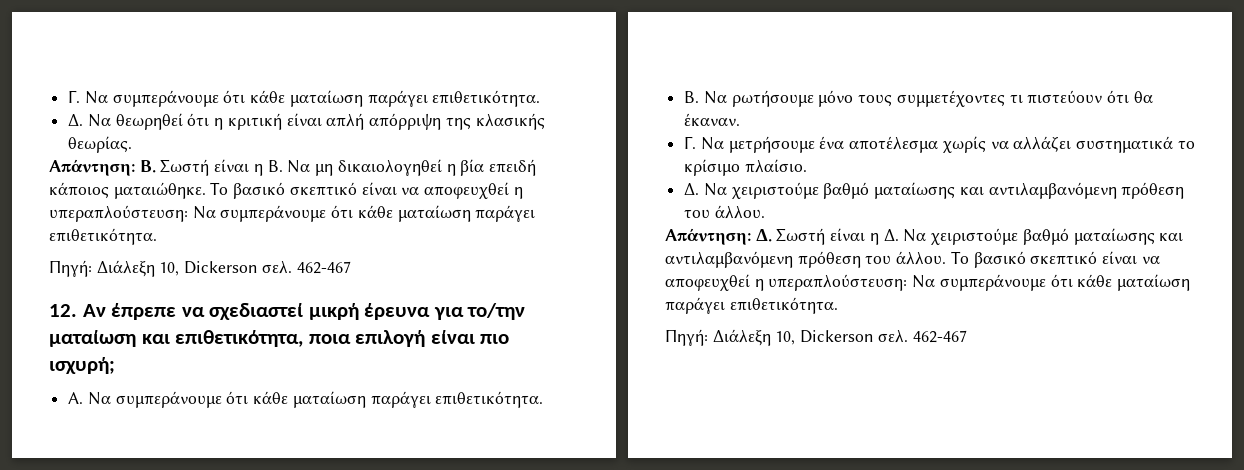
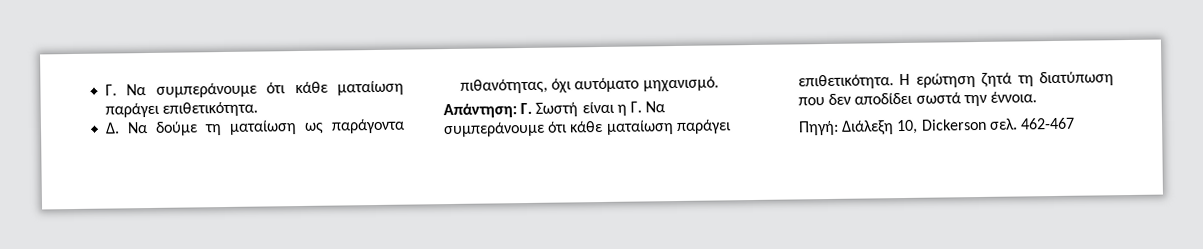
[115,113,545,130] [68,136,133,153] [49,159,536,176] [49,182,523,199] [49,205,536,222] [49,228,157,245] [49,260,351,277] [49,303,526,320] [49,330,510,347] [49,357,115,374] [68,391,544,408] [684,90,1153,107] [684,113,741,126] [684,136,1195,153] [684,159,807,176] [684,182,1185,199] [684,205,765,219] [665,228,1184,245] [665,251,1160,268] [665,274,1191,291] [665,297,838,314] [665,329,967,346] θεωρηθεί ότι η κριτική είναι απλή απόρριψη της κλασικής θεωρίας. // Απάντηση: Β. Σωστή είναι η Β. Να μη δικαιολογηθεί η βία επειδή κάποιος ματαιώθηκε. Το βασικό σκεπτικό είναι να αποφευχθεί η υπεραπλούστευση: Να συμπεράνουμε ότι κάθε ματαίωση παράγει επιθετικότητα. // Πηγή: Διάλεξη 10, Dickerson σελ. 462-467 // 12. Αν έπρεπε να σχεδιαστεί μικρή έρευνα για το/την ματαίωση και επιθετικότητα, ποια επιλογή είναι πιο ισχυρή; // Α. Να συμπεράνουμε ότι κάθε ματαίωση παράγει επιθετικότητα. // Β. Να ρωτήσουμε μόνο τους συμμετέχοντες τι πιστεύουν ότι θα έκαναν. // Γ. Να μετρήσουμε ένα αποτέλεσμα χωρίς να αλλάζει συστηματικά το κρίσιμο πλαίσιο. // Δ. Να χειριστούμε βαθμό ματαίωσης και αντιλαμβανόμενη πρόθεση του άλλου. // Απάντηση: Δ. Σωστή είναι η Δ. Να χειριστούμε βαθμό ματαίωσης και αντιλαμβανόμενη πρόθεση του άλλου. Το βασικό σκεπτικό είναι να αποφευχθεί η υπεραπλούστευση: Να συμπεράνουμε ότι κάθε ματαίωση παράγει επιθετικότητα. // Πηγή: Διάλεξη 10, Dickerson σελ. 462-467 -> [155,118,405,136] [460,76,719,94] [443,101,666,119] [443,119,732,138] [798,71,1114,90] [798,91,1037,107] [798,117,1075,136] δούμε τη ματαίωση ως παράγοντα πιθανότητας, όχι αυτόματο μηχανισμό. // Απάντηση: Γ. Σωστή είναι η Γ. Να συμπεράνουμε ότι κάθε ματαίωση παράγει επιθετικότητα. Η ερώτηση ζητά τη διατύπωση που δεν αποδίδει σωστά την έννοια. // Πηγή: Διάλεξη 10, Dickerson σελ. 462-467

